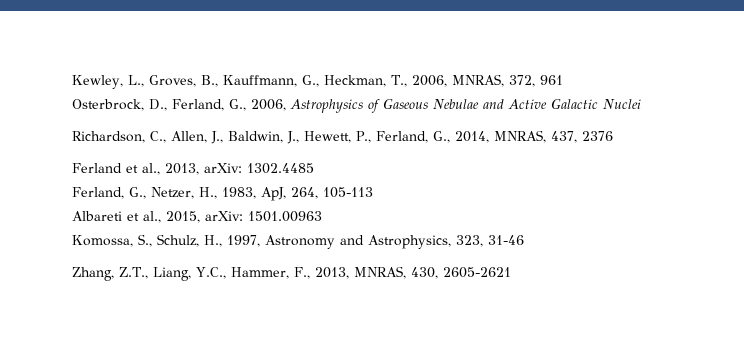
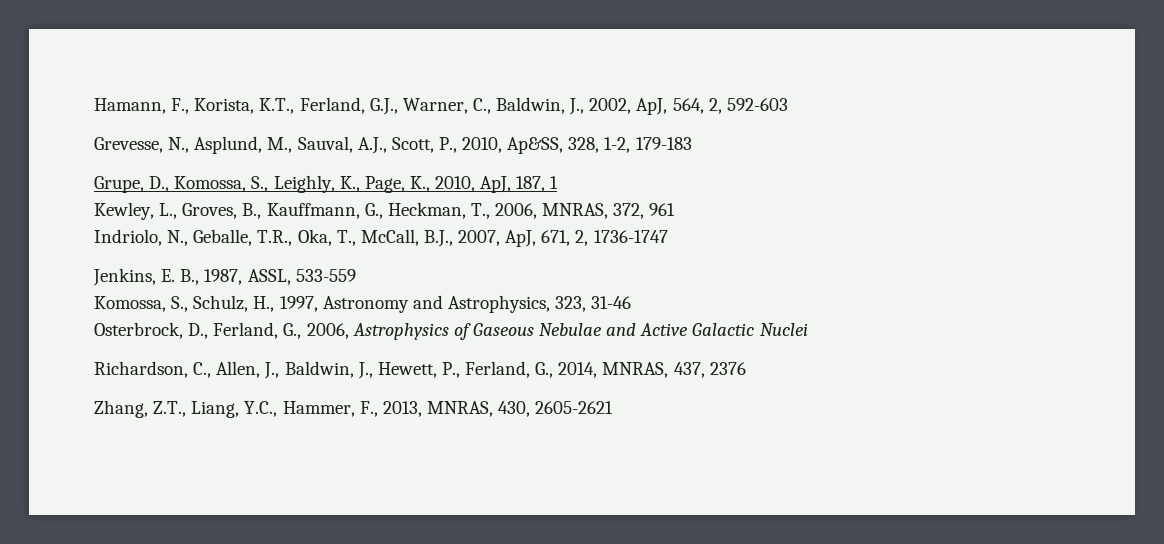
(72, 82) none -> [94,97,788,115] [94,136,692,154] [94,175,559,193] Hamann, F., Korista, K.T., Ferland, G.J., Warner, C., Baldwin, J., 2002, ApJ, 564, 2, 592-603 // Grevesse, N., Asplund, M., Sauval, A.J., Scott, P., 2010, Ap&SS, 328, 1-2, 179-183 // Grupe, D., Komossa, S., Leighly, K., Page, K., 2010, ApJ, 187, 1 //
(563, 80) none -> [94,229,668,247] [93,268,356,286] [94,295,632,313] // Indriolo, N., Geballe, T.R., Oka, T., McCall, B.J., 2007, ApJ, 671, 2, 1736-1747 // Jenkins, E. B., 1987, ASSL, 533-559 // Komossa, S., Schulz, H., 1997, Astronomy and Astrophysics, 323, 31-46
[72,163,314,175] [72,187,373,201] [72,211,322,223] [72,234,524,249] // Ferland et al., 2013, arXiv: 1302.4485 // Ferland, G., Netzer, H., 1983, ApJ, 264, 105-113 // Albareti et al., 2015, arXiv: 1501.00963 // Komossa, S., Schulz, H., 1997, Astronomy and Astrophysics, 323, 31-46 -> (746, 368) none

